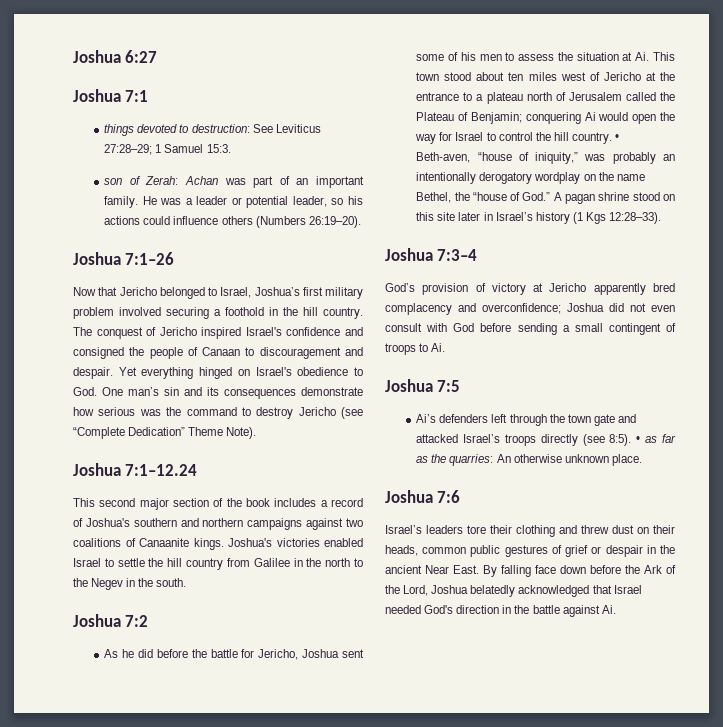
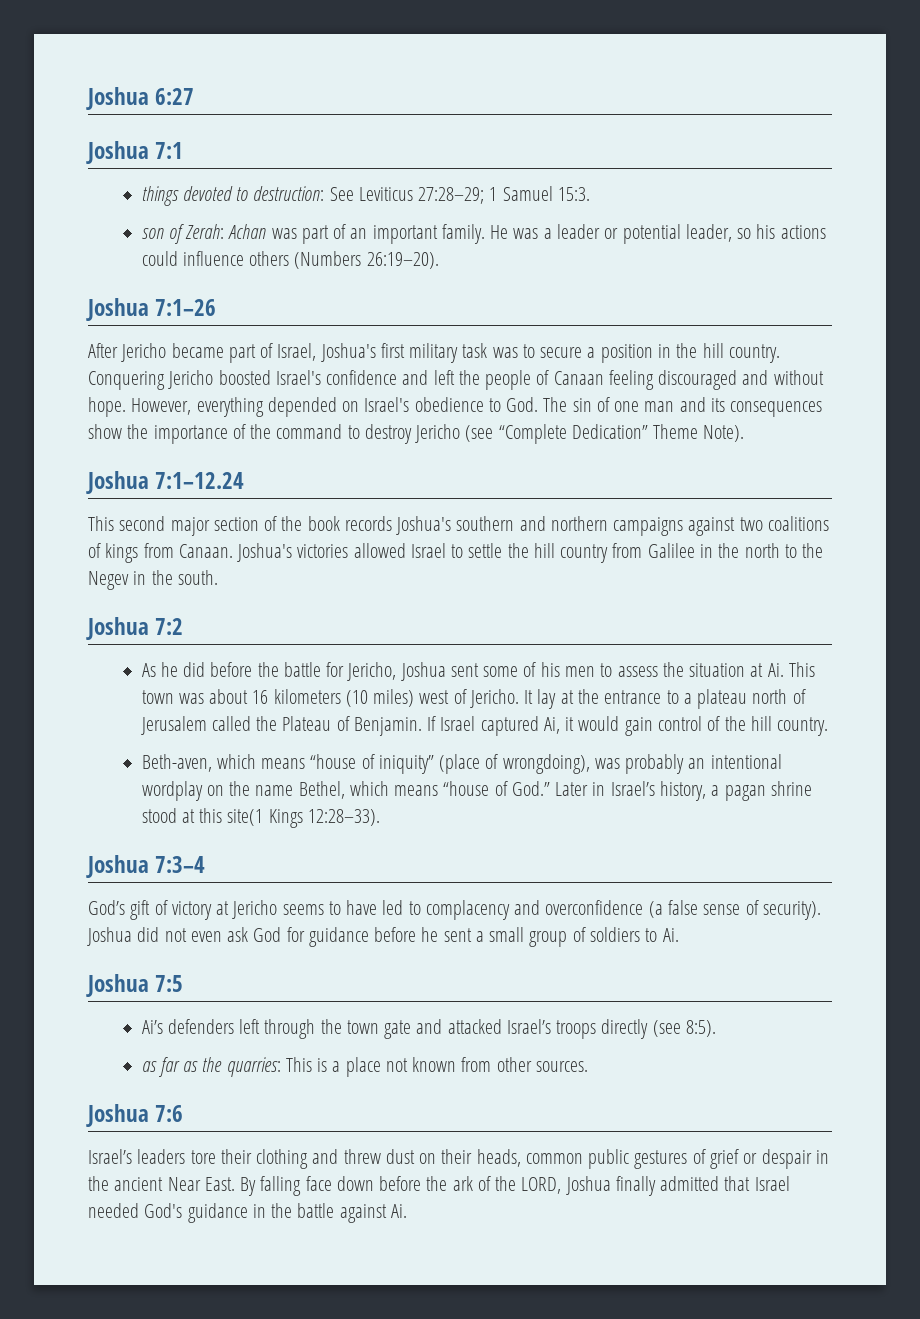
[73,287,363,299] [73,307,363,319] [73,327,242,339] Now that Jericho belonged to Israel, Joshua’s first military problem involved securing a foothold in the hill country. The conquest of Jericho inspired -> [88,343,780,363] [88,370,271,390] After Jericho became part of Israel, Joshua's first military task was to secure a position in the hill country. Conquering Jericho boosted
[73,347,124,359] consigned -> [433,370,455,385] left
[245,347,363,359] [73,367,233,379] to discouragement and despair. Yet everything hinged -> [608,370,824,390] [88,397,337,417] feeling discouraged and without hope. However, everything depended
[102,387,363,399] [73,407,161,416] One man’s sin and its consequences demonstrate how serious was -> [543,397,823,417] [88,424,246,444] The sin of one man and its consequences show the importance of
[274,498,363,507] [73,518,83,527] includes a record of -> [344,516,392,531] records
[139,538,224,550] Canaanite kings. -> [105,543,233,563] kings from Canaan.
[324,538,363,547] enabled -> [353,543,406,558] allowed
[444,72,641,81] stood about ten miles west of Jericho -> [178,689,557,709] was about 16 kilometers (10 miles) west of Jericho. It lay
[470,112,675,124] [415,132,620,144] [416,152,579,164] Benjamin; conquering Ai would open the way for Israel to control the hill country. • Beth-aven, “house of iniquity,” -> [353,716,829,736] [141,754,590,774] Benjamin. If Israel captured Ai, it would gain control of the hill country. // Beth-aven, which means “house of iniquity” (place of wrongdoing),
[416,172,533,184] intentionally derogatory -> [710,754,782,769] intentional
[454,192,470,201] the -> [349,781,439,796] which means
[553,192,675,204] [416,212,606,224] A pagan shrine stood on this site later in Israel’s history (1 Kgs -> [555,781,812,801] [141,808,303,828] Later in Israel’s history, a pagan shrine stood at this site(1 Kings
[422,283,469,295] provision -> [130,900,151,920] gift
[593,283,675,295] [385,303,675,315] [385,323,676,335] [385,343,416,355] apparently bred complacency and overconfidence; Joshua did not even consult with God before sending a small contingent of troops -> [282,900,821,920] [87,927,640,947] seems to have led to complacency and overconfidence (a false sense of security). Joshua did not even ask God for guidance before he sent a small group of soldiers
[636,436,641,443] • -> (716, 1028) //
[496,454,642,466] An otherwise unknown place. -> [285,1057,588,1077] This is a place not known from other sources.
[644,565,676,574] [385,585,590,597] Ark of the Lord, Joshua belatedly acknowledged -> [452,1176,720,1196] ark of the LORD, Joshua finally admitted
[456,605,500,614] direction -> [187,1203,248,1223] guidance

